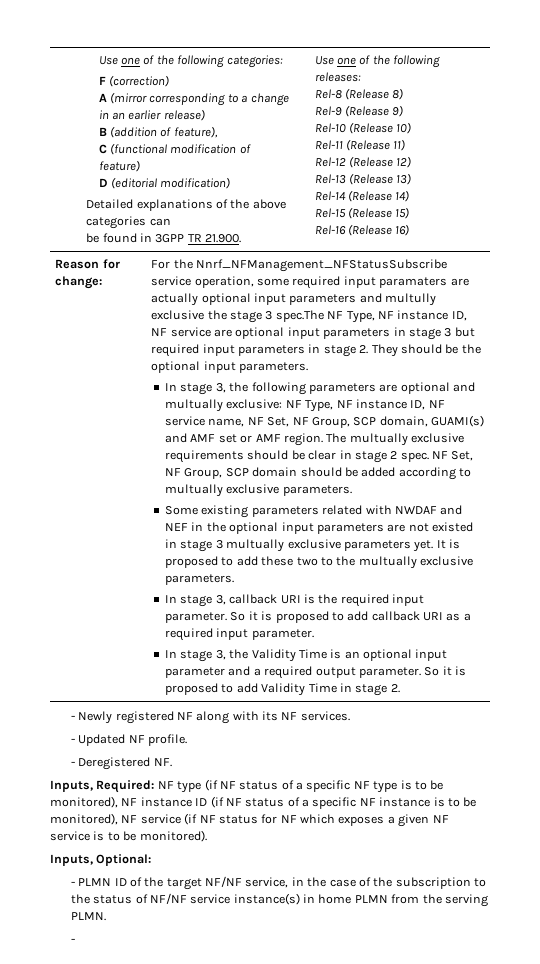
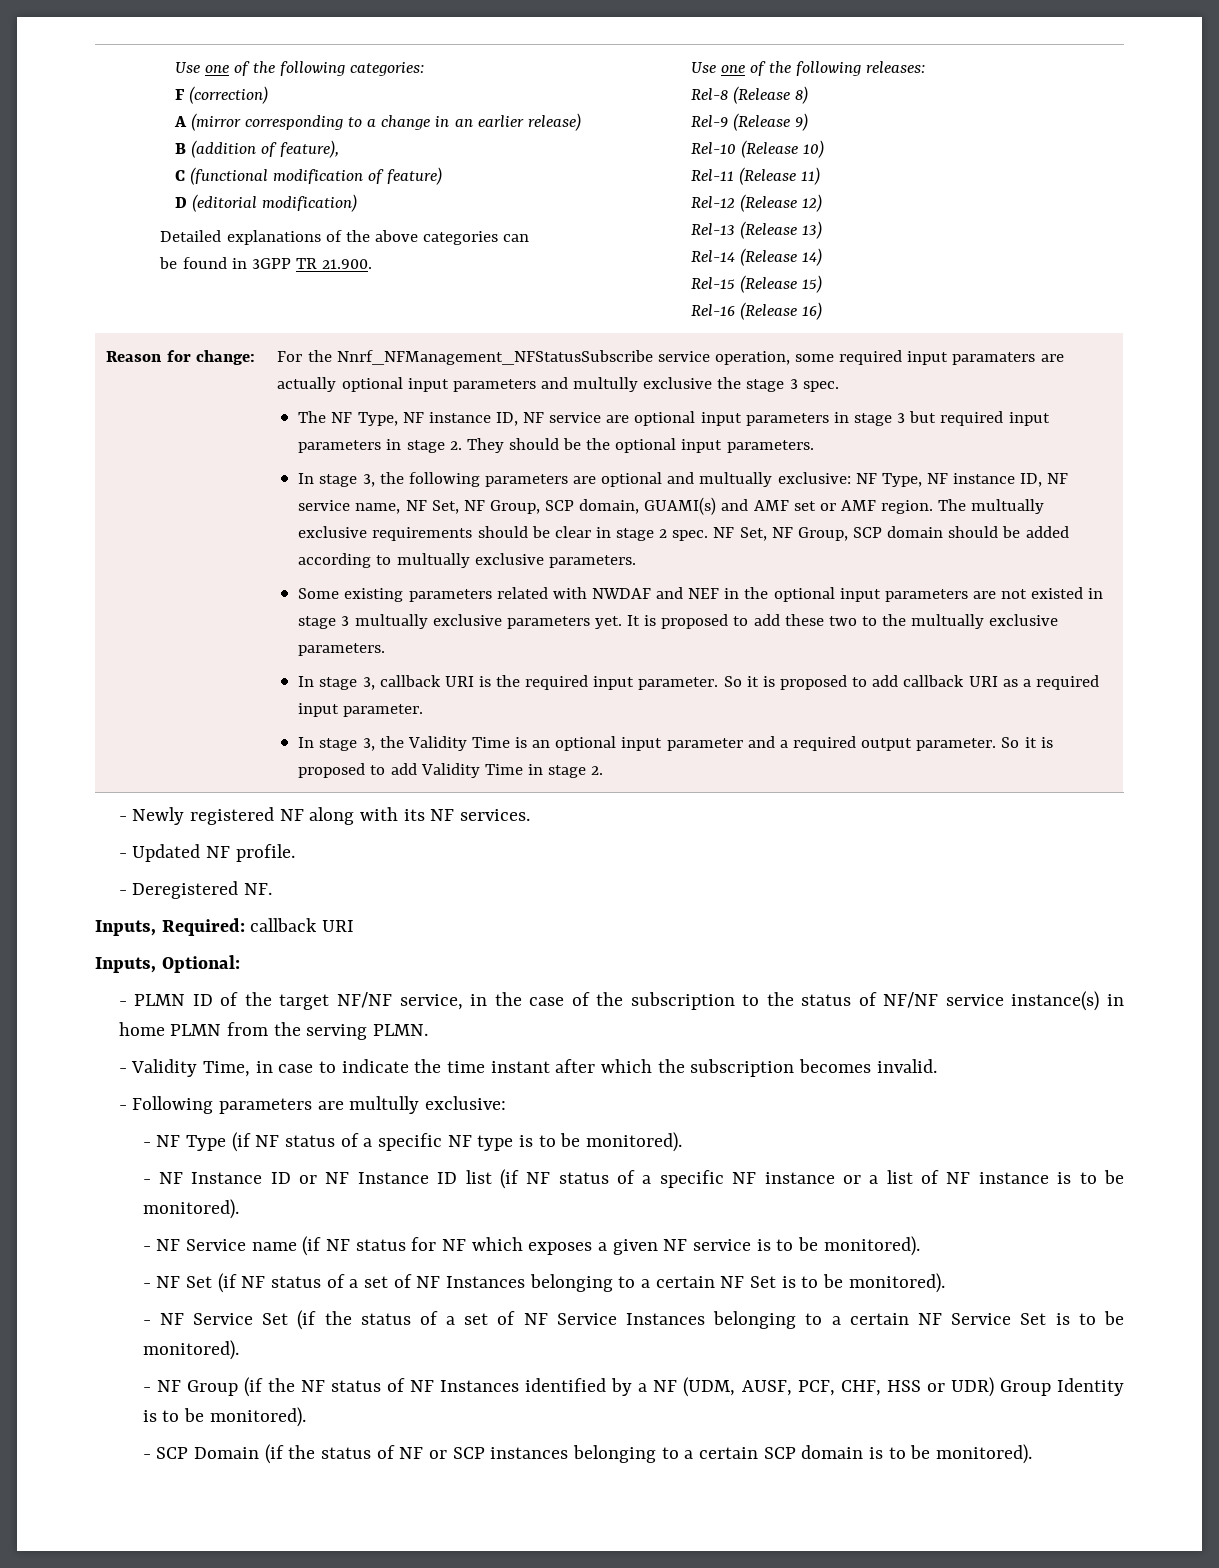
[275,310,324,322] spec.The -> [802,381,839,392] [298,411,327,423] spec. // The
[157,779,444,793] [50,796,477,809] [50,813,449,827] [50,830,207,842] NF type (if NF status of a specific NF type is to be monitored), NF instance ID (if NF status of a specific NF instance is to be monitored), NF service (if NF status for NF which exposes a given NF service is to be monitored). -> [250,918,355,932] callback URI
(75, 940) none -> [131,1059,937,1077] [118,1096,507,1114] [142,1132,682,1152] [142,1169,1124,1189] [142,1199,239,1219] [142,1236,920,1256] [142,1273,945,1293] [142,1310,1124,1330] [142,1340,239,1360] [142,1377,1124,1397] [142,1407,306,1427] [142,1444,1032,1464] Validity Time, in case to indicate the time instant after which the subscription becomes invalid. // - Following parameters are multully exclusive: // - NF Type (if NF status of a specific NF type is to be monitored). // - NF Instance ID or NF Instance ID list (if NF status of a specific NF instance or a list of NF instance is to be monitored). // - NF Service name (if NF status for NF which exposes a given NF service is to be monitored). // - NF Set (if NF status of a set of NF Instances belonging to a certain NF Set is to be monitored). // - NF Service Set (if the status of a set of NF Service Instances belonging to a certain NF Service Set is to be monitored). // - NF Group (if the NF status of NF Instances identified by a NF (UDM, AUSF, PCF, CHF, HSS or UDR) Group Identity is to be monitored). // - SCP Domain (if the status of NF or SCP instances belonging to a certain SCP domain is to be monitored).

